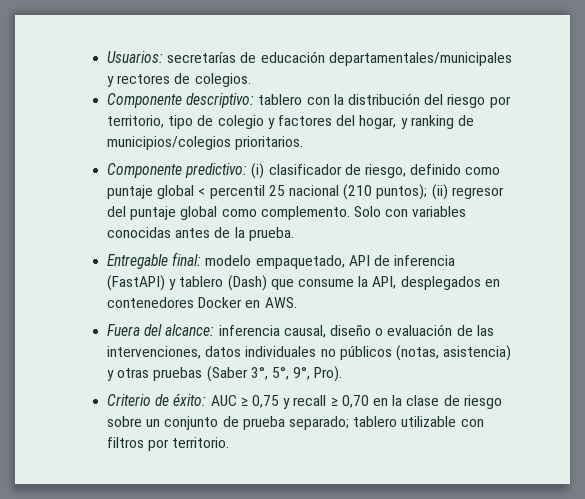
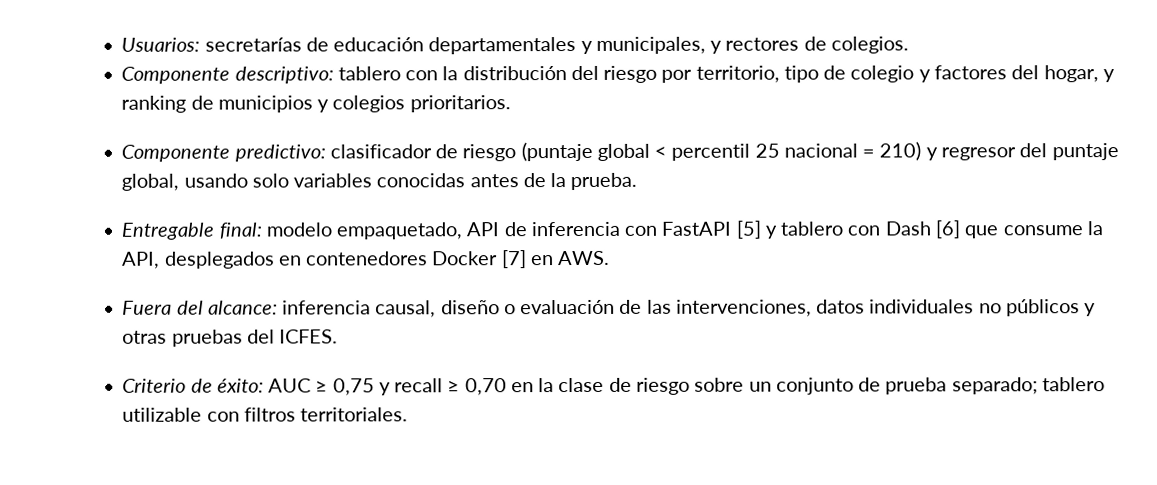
[328,52,512,66] departamentales/municipales -> [428,36,706,55] departamentales y municipales,
[107,136,232,150] municipios/colegios -> [217,95,406,113] municipios y colegios
[251,163,265,179] (i) -> (326, 153) none
[365,164,501,178] [107,185,154,199] riesgo, definido como puntaje -> [462,141,593,162] riesgo (puntaje
[343,184,504,200] [107,206,409,220] (210 puntos); (ii) regresor del puntaje global como complemento. Solo con -> [862,141,1119,161] [121,173,289,191] = 210) y regresor del puntaje global, usando solo
[107,275,267,291] (FastAPI) y tablero (Dash) -> [624,220,960,239] con FastAPI [5] y tablero con Dash [6]
(243, 302) none -> [501,250,527,269] [7]
[396,345,512,361] (notas, asistencia) -> (1080, 308) none
[206,366,343,382] (Saber 3°, 5°, 9°, Pro). -> [246,329,339,344] del ICFES.
[148,437,230,451] por territorio. -> [300,407,409,422] territoriales.

